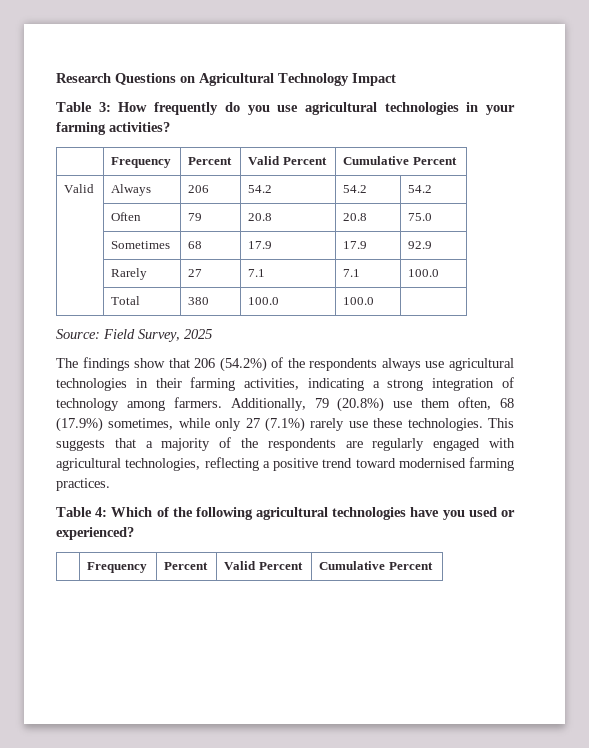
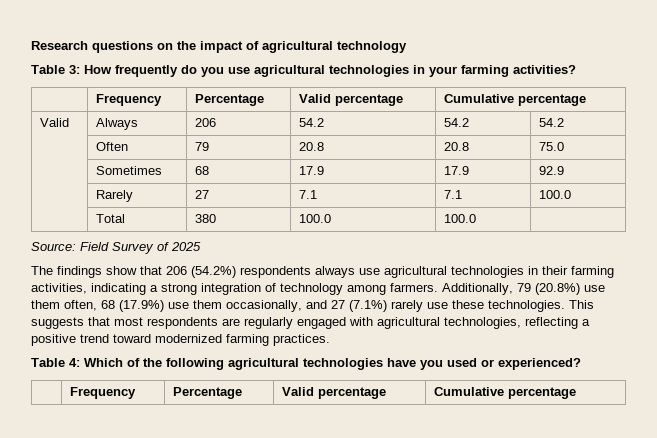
[115,73,396,86] Questions on Agricultural Technology Impact -> [92,41,407,53] questions on the impact of agricultural technology
[188,157,233,165] [248,156,327,165] [343,156,457,165] Percent | Valid Percent | Cumulative Percent -> [194,94,264,106] [298,94,403,106] [443,94,586,106] Percentage | Valid percentage | Cumulative percentage
[138,329,180,342] Survey, -> [112,242,169,254] Survey of
[271,357,305,368] of the -> (236, 272) none
[108,418,242,431] sometimes, while only -> [168,300,327,312] use them occasionally, and
[145,437,258,451] a majority of the -> [114,317,143,326] most
[398,458,466,468] modernised -> [155,334,222,343] modernized
[164,562,209,570] [224,561,303,570] [319,561,433,570] Percent | Valid Percent | Cumulative Percent -> [172,387,242,399] [281,387,386,399] [433,387,576,399] Percentage | Valid percentage | Cumulative percentage

